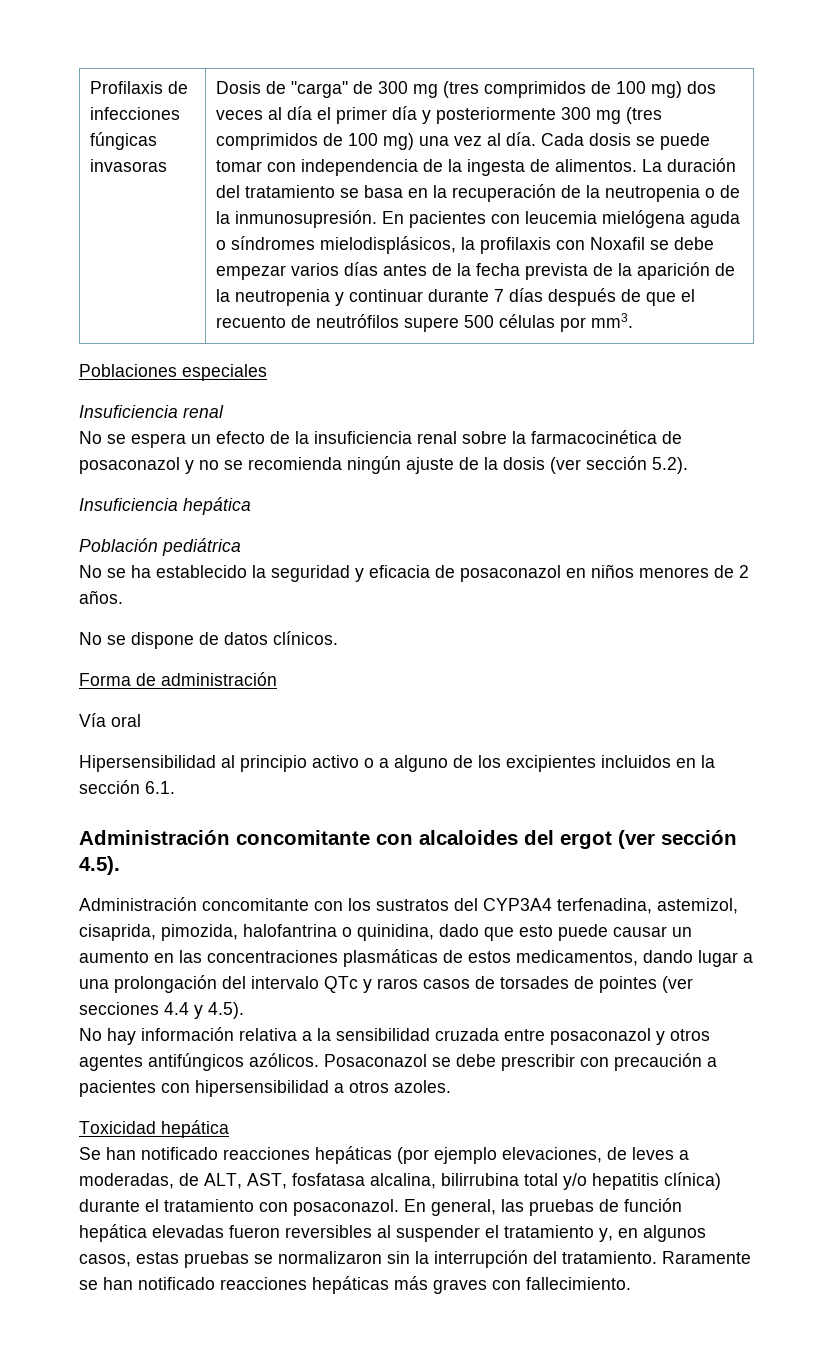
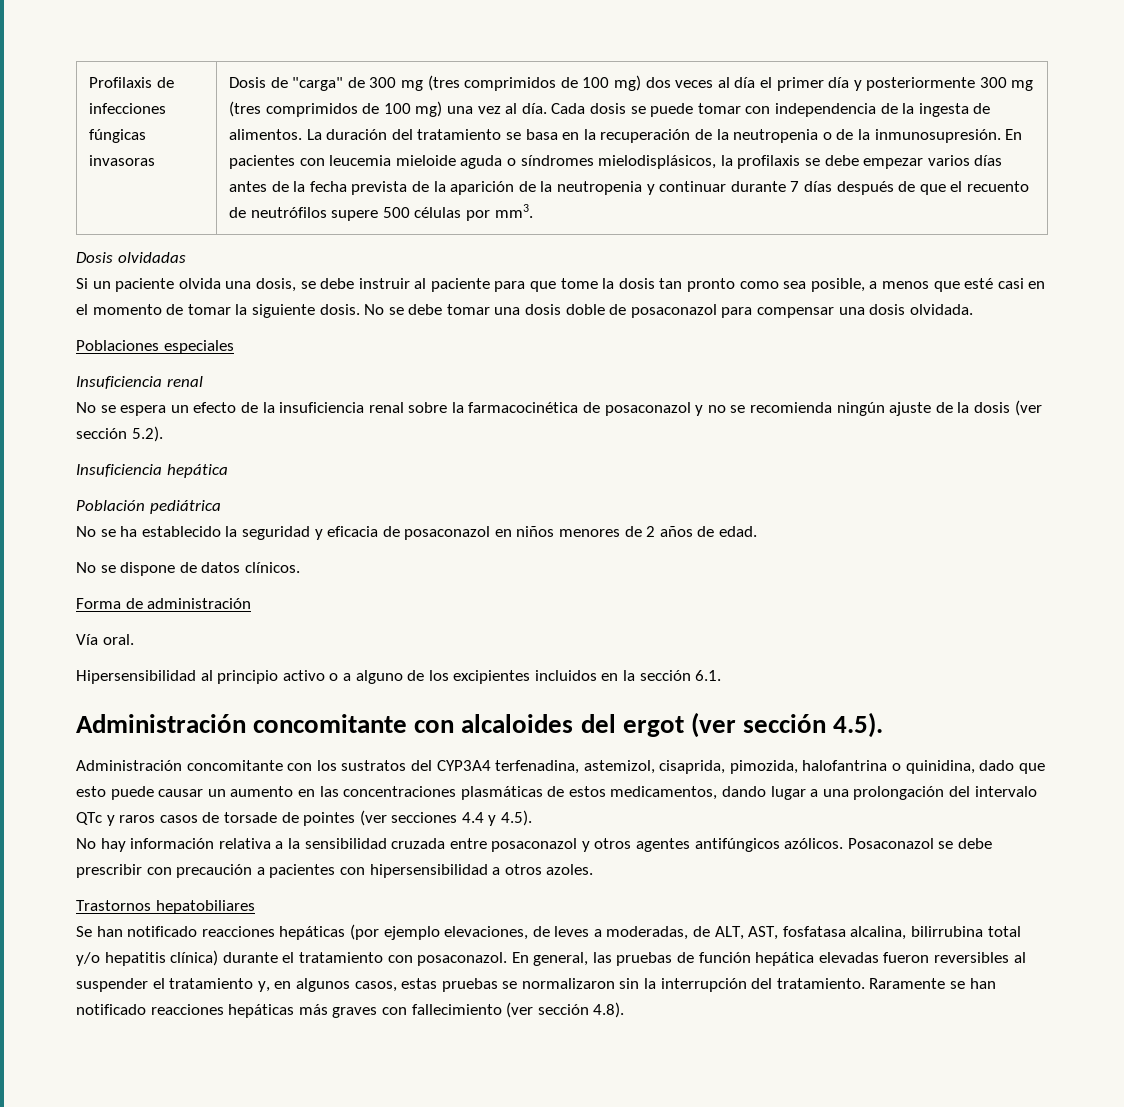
[601,210,685,228] mielógena -> [395,155,456,166] mieloide
[555,237,645,250] con Noxafil -> (801, 162) none
(633, 320) none -> [76,252,186,263] [76,278,1046,292] [76,304,973,318] // Dosis olvidadas // Si un paciente olvida una dosis, se debe instruir al paciente para que tome la dosis tan pronto como sea posible, a menos que esté casi en el momento de tomar la siguiente dosis. No se debe tomar una dosis doble de posaconazol para compensar una dosis olvidada.
[79,590,123,604] años. -> [659,526,758,537] años de edad.
[111,714,141,727] oral -> [102,634,134,645] oral.
[500,976,569,989] torsades -> [223,812,277,823] torsade
[79,1120,229,1138] Toxicidad hepática -> [76,900,255,914] Trastornos hepatobiliares
[526,1277,631,1290] fallecimiento. -> [411,1002,625,1018] fallecimiento (ver sección 4.8).

